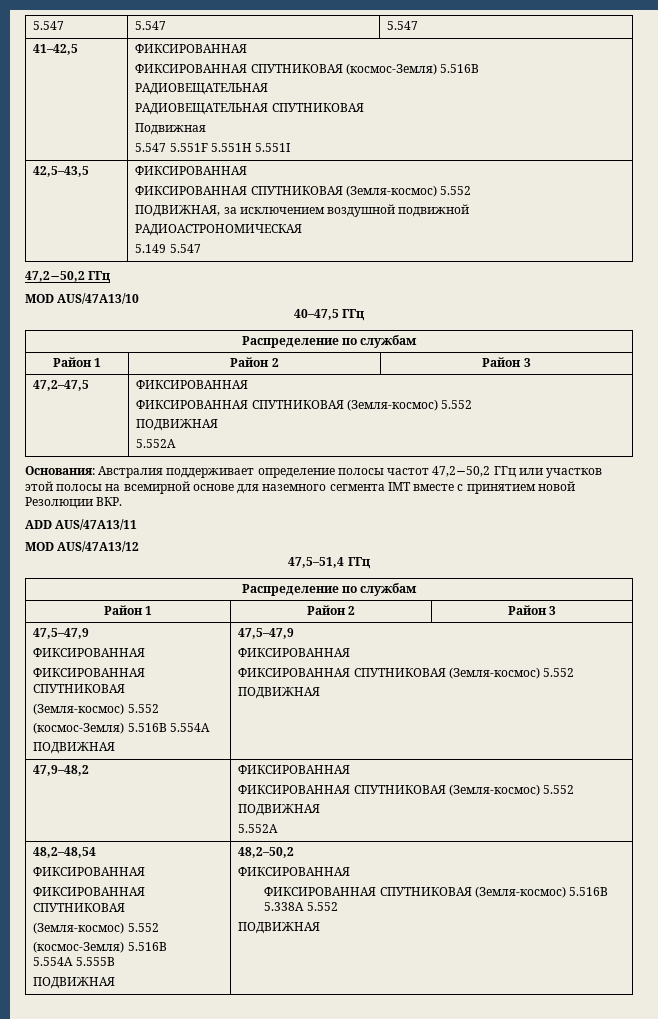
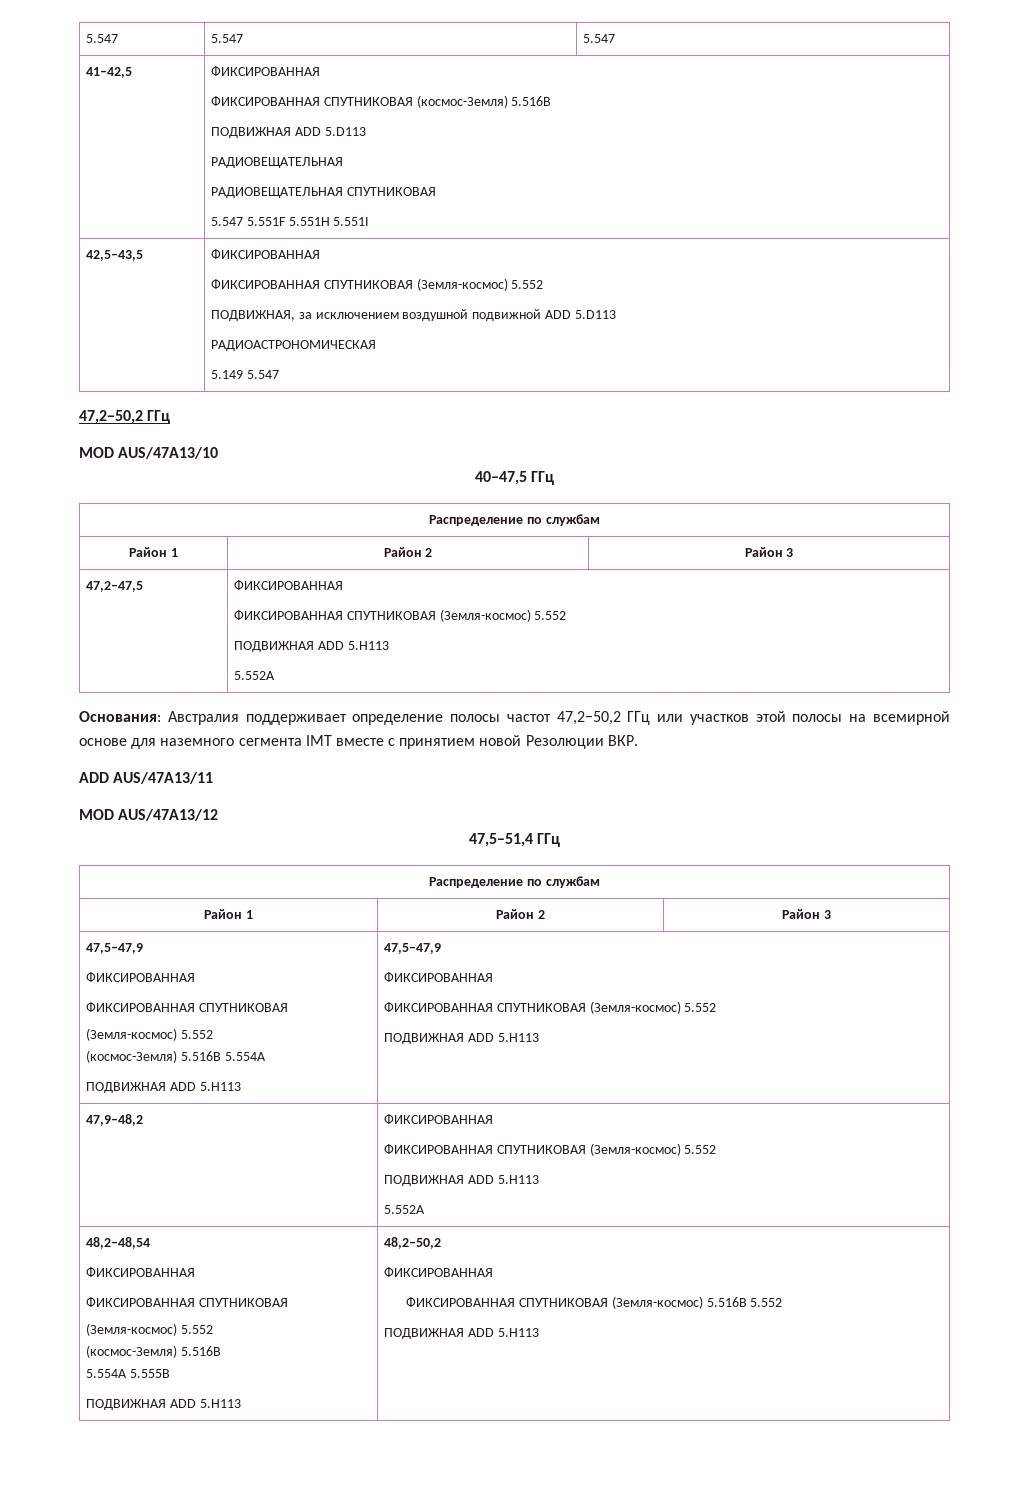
(480, 68) none -> [211,127,366,138] // ПОДВИЖНАЯ ADD 5.D113
[135,123,207,135] // Подвижная -> (436, 191) none
(470, 210) none -> [544,310,616,319] ADD 5.D113
(219, 425) none -> [317,641,389,650] ADD 5.H113
(116, 748) none -> [169,1082,241,1091] ADD 5.H113
(321, 693) none -> [467,1033,539,1042] ADD 5.H113
(321, 810) none -> [467,1175,539,1184] ADD 5.H113
(116, 983) none -> [169,1399,241,1408] ADD 5.H113
[264,902,338,911] [238,922,321,934] 5.338А 5.552 // ПОДВИЖНАЯ -> [750,1298,783,1307] [384,1328,539,1339] 5.552 // ПОДВИЖНАЯ ADD 5.H113

